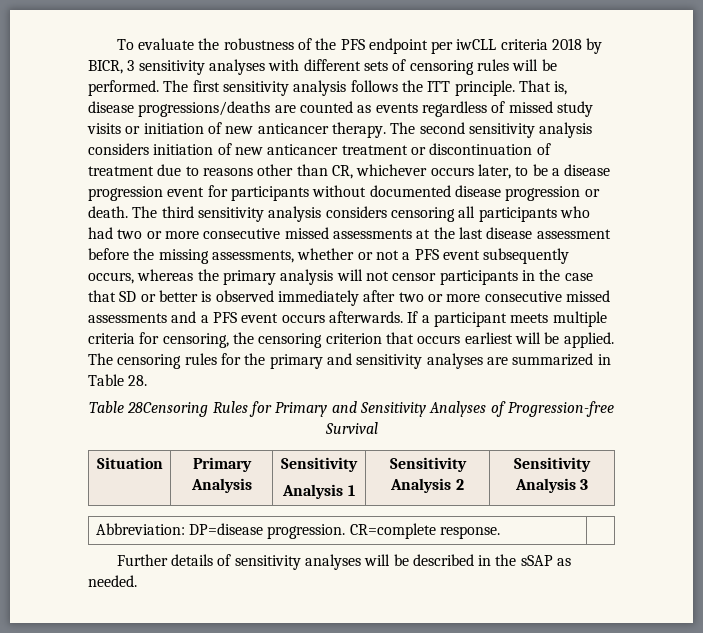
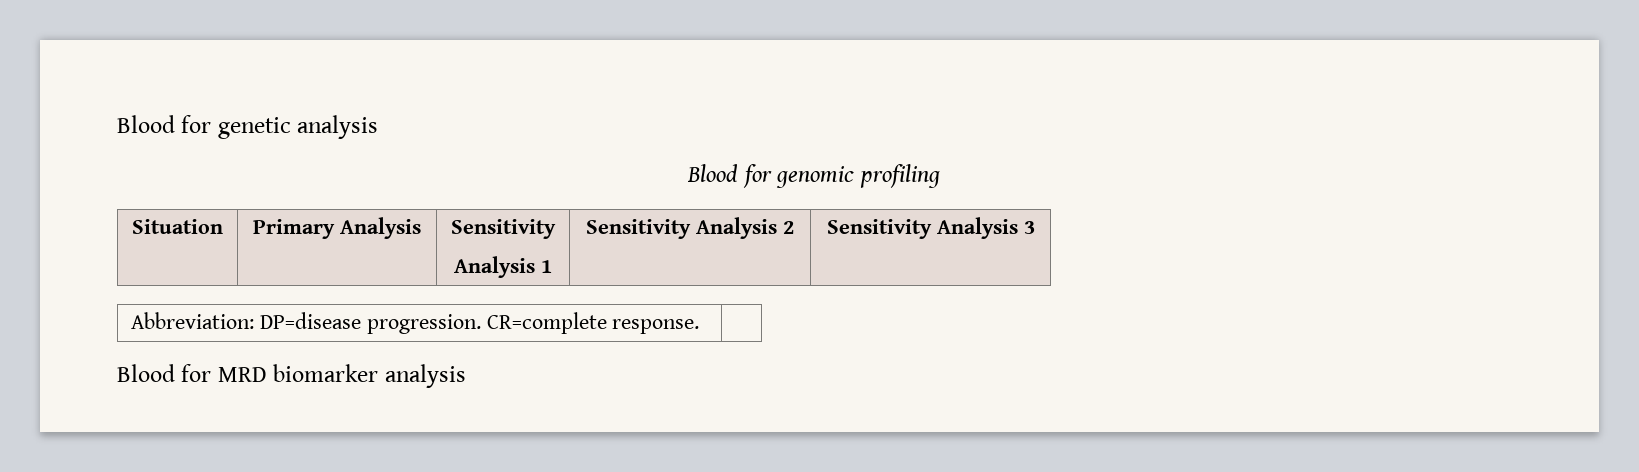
[116,38,603,54] [88,59,557,75] [88,80,568,96] [88,101,593,117] [87,122,593,138] [88,143,551,155] [88,164,611,179] [88,185,600,201] [88,206,590,222] [88,227,611,239] [88,248,570,264] [88,269,593,285] [88,290,610,306] [88,311,607,327] [88,332,614,348] [88,353,611,369] [88,374,148,386] [89,401,614,417] [324,422,378,434] To evaluate the robustness of the PFS endpoint per iwCLL criteria 2018 by BICR, 3 sensitivity analyses with different sets of censoring rules will be performed. The first sensitivity analysis follows the ITT principle. That is, disease progressions/deaths are counted as events regardless of missed study visits or initiation of new anticancer therapy. The second sensitivity analysis considers initiation of new anticancer treatment or discontinuation of treatment due to reasons other than CR, whichever occurs later, to be a disease progression event for participants without documented disease progression or death. The third sensitivity analysis considers censoring all participants who had two or more consecutive missed assessments at the last disease assessment before the missing assessments, whether or not a PFS event subsequently occurs, whereas the primary analysis will not censor participants in the case that SD or better is observed immediately after two or more consecutive missed assessments and a PFS event occurs afterwards. If a participant meets multiple criteria for censoring, the censoring criterion that occurs earliest will be applied. The censoring rules for the primary and sensitivity analyses are summarized in Table 28. // Table 28Censoring Rules for Primary and Sensitivity Analyses of Progression-free Survival -> [117,115,379,139] [687,164,940,188] Blood for genetic analysis // Blood for genomic profiling
[116,554,572,570] [88,575,137,587] Further details of sensitivity analyses will be described in the sSAP as needed. -> [117,364,466,388] Blood for MRD biomarker analysis

